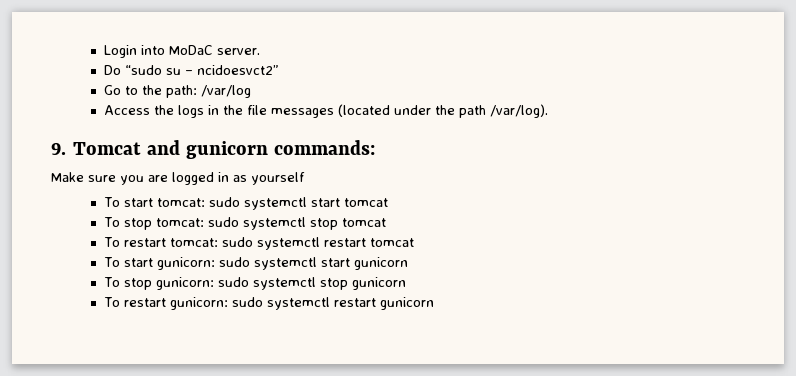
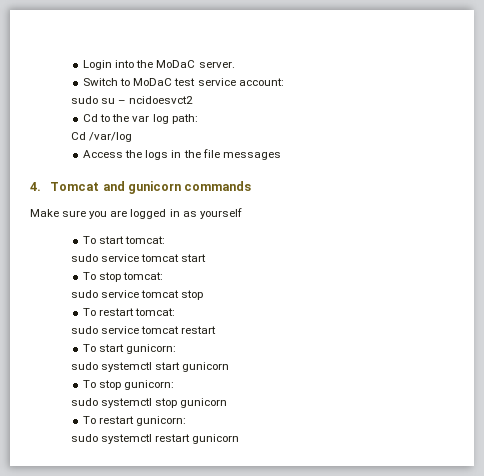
(166, 50) none -> [136,60,154,68] the
[104,65,280,75] [104,85,163,95] Do “sudo su – ncidoesvct2” // Go to the -> [83,78,284,86] [70,96,193,104] [83,114,169,124] Switch to MoDaC test service account: // sudo su – ncidoesvct2 // Cd to the var log
(198, 91) none -> [70,132,86,140] // Cd
[338,104,549,118] [51,142,66,155] (located under the path /var/log). // 9. -> [30,182,41,191] // 4.
[273,140,375,155] commands: -> [184,181,252,191] commands
[209,197,389,210] sudo systemctl start tomcat -> [70,254,206,262] // sudo service tomcat start
[208,217,387,230] sudo systemctl stop tomcat -> [70,290,203,300] // sudo service tomcat stop
[222,237,415,250] sudo systemctl restart tomcat -> [70,326,216,334] // sudo service tomcat restart
(216, 263) none -> (177, 349) //
(215, 283) none -> (175, 385) //
(229, 303) none -> (187, 421) //

